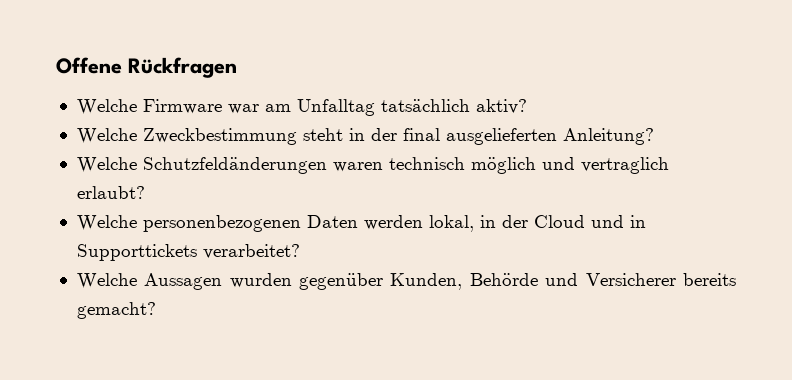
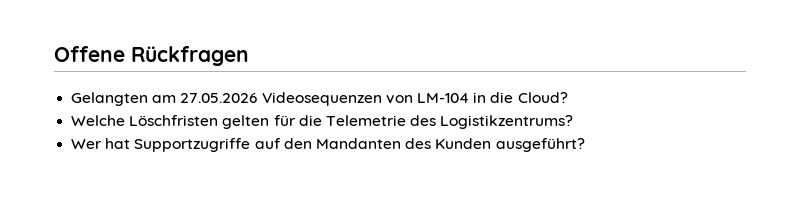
[76,99,527,116] [76,128,654,145] [76,157,669,174] [76,186,145,199] [76,215,646,232] [76,244,300,261] [76,273,736,290] [76,302,156,319] Welche Firmware war am Unfalltag tatsächlich aktiv? // Welche Zweckbestimmung steht in der final ausgelieferten Anleitung? // Welche Schutzfeldänderungen waren technisch möglich und vertraglich erlaubt? // Welche personenbezogenen Daten werden lokal, in der Cloud und in Supporttickets verarbeitet? // Welche Aussagen wurden gegenüber Kunden, Behörde und Versicherer bereits gemacht? -> [71,92,568,106] [71,115,574,129] [71,138,585,152] Gelangten am 27.05.2026 Videosequenzen von LM-104 in die Cloud? // Welche Löschfristen gelten für die Telemetrie des Logistikzentrums? // Wer hat Supportzugriffe auf den Mandanten des Kunden ausgeführt?

